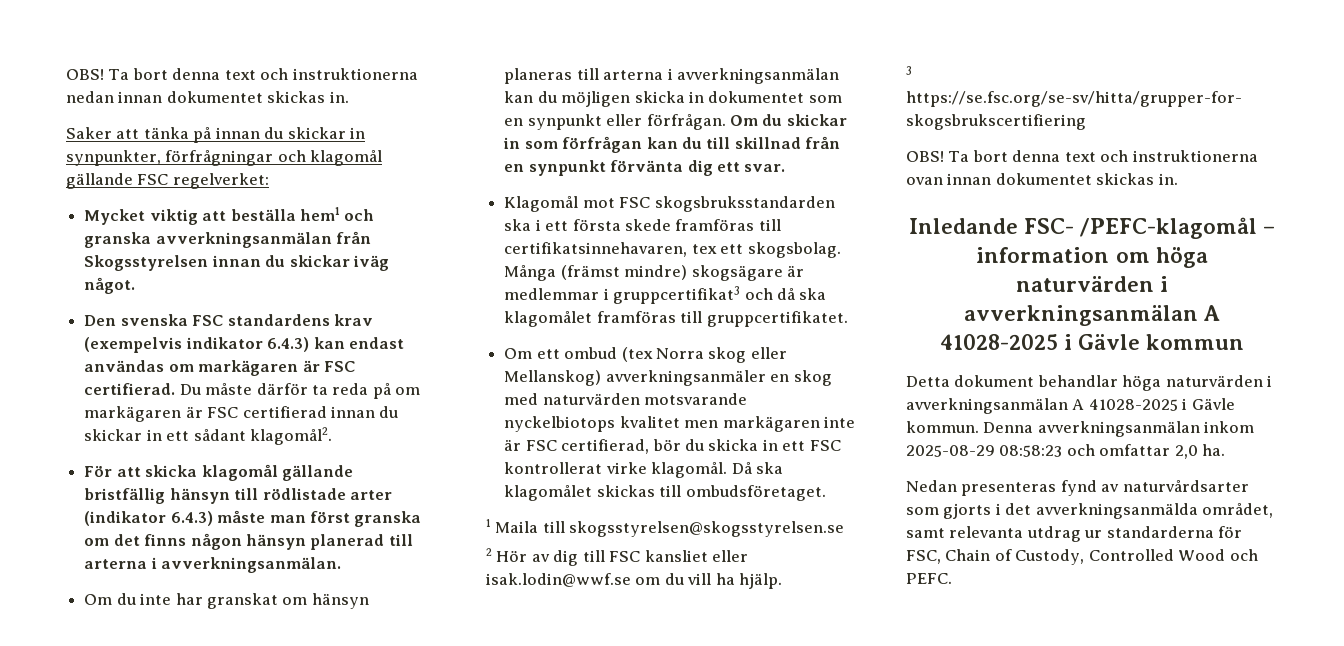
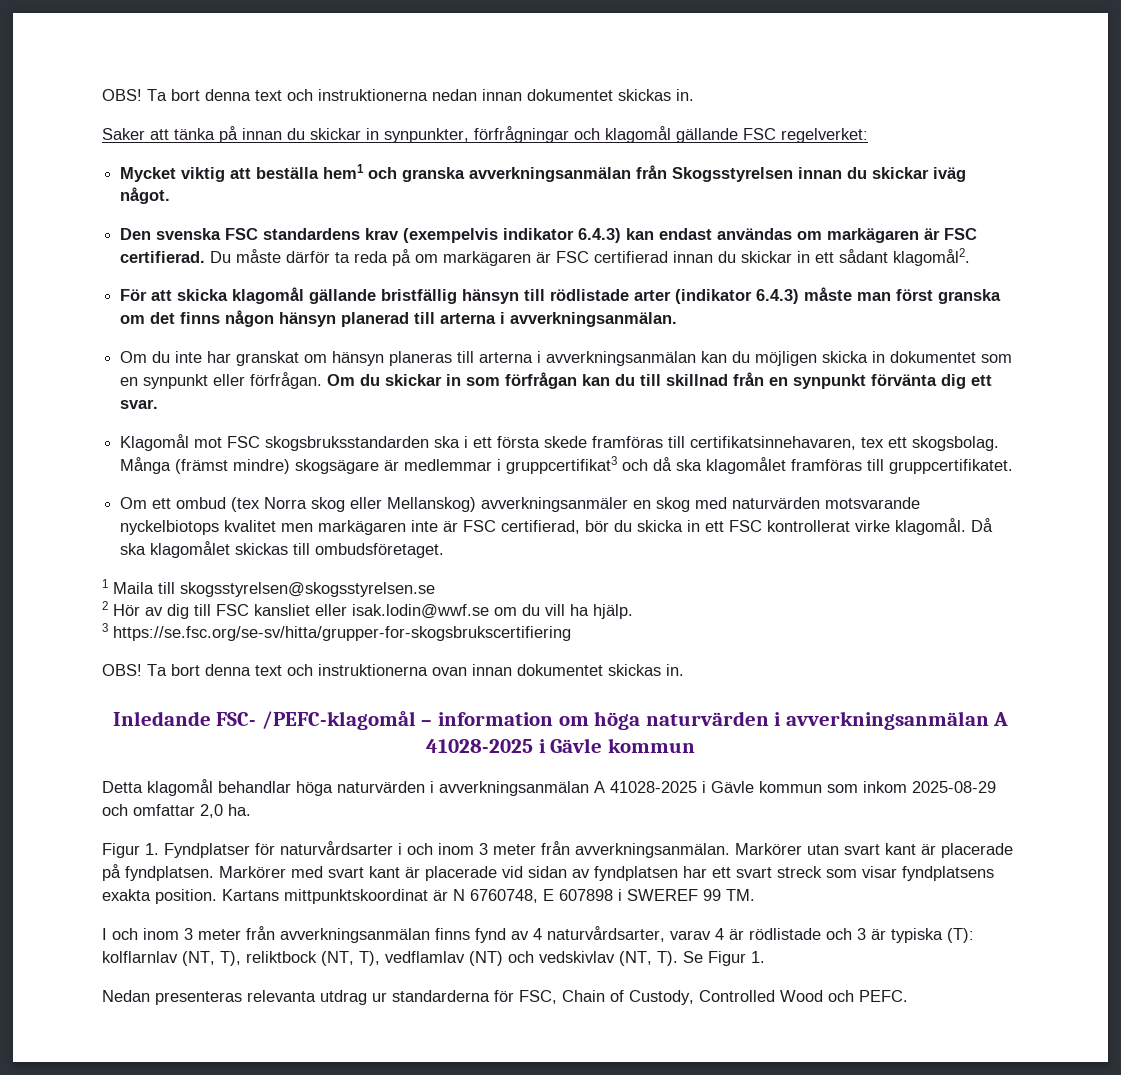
[954,375,1035,387] dokument -> [147,779,213,796] klagomål
[906,421,1200,437] kommun. Denna avverkningsanmälan -> [759,781,858,793] kommun som
[999,445,1063,457] 08:58:23 -> (996, 787) none
[906,480,1249,496] [906,503,1274,519] [906,528,945,538] Nedan presenteras fynd av naturvårdsarter som gjorts i det avverkningsanmälda området, samt -> [102,841,1013,858] [102,864,994,881] [102,889,755,904] [102,926,974,943] [102,951,765,966] [102,990,242,1005] Figur 1. Fyndplatser för naturvårdsarter i och inom 3 meter från avverkningsanmälan. Markörer utan svart kant är placerade på fyndplatsen. Markörer med svart kant är placerade vid sidan av fyndplatsen har ett svart streck som visar fyndplatsens exakta position. Kartans mittpunktskoordinat är N 6760748, E 607898 i SWEREF 99 TM. // I och inom 3 meter från avverkningsanmälan finns fynd av 4 naturvårdsarter, varav 4 är rödlistade och 3 är typiska (T): kolflarnlav (NT, T), reliktbock (NT, T), vedflamlav (NT) och vedskivlav (NT, T). Se Figur 1. // Nedan presenteras

